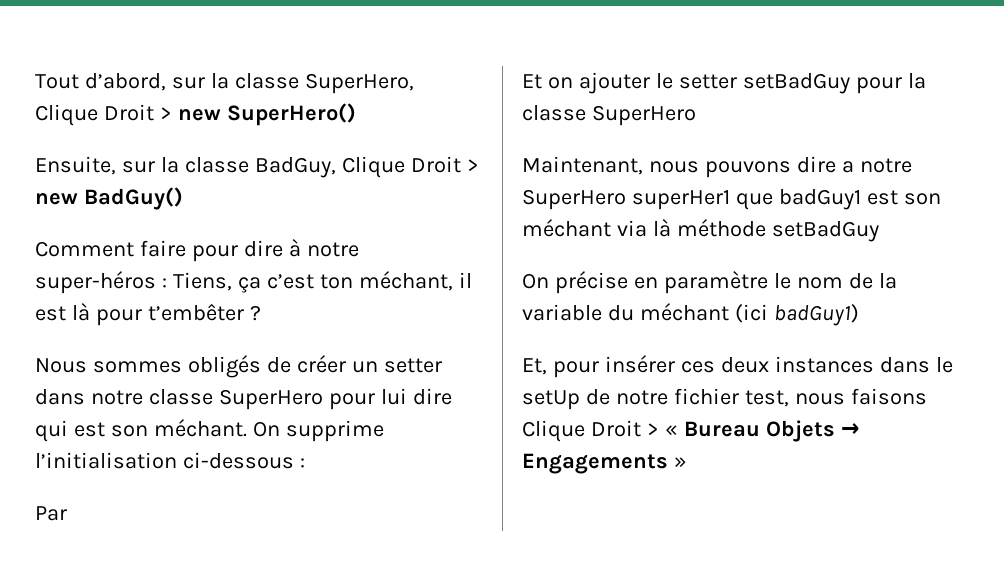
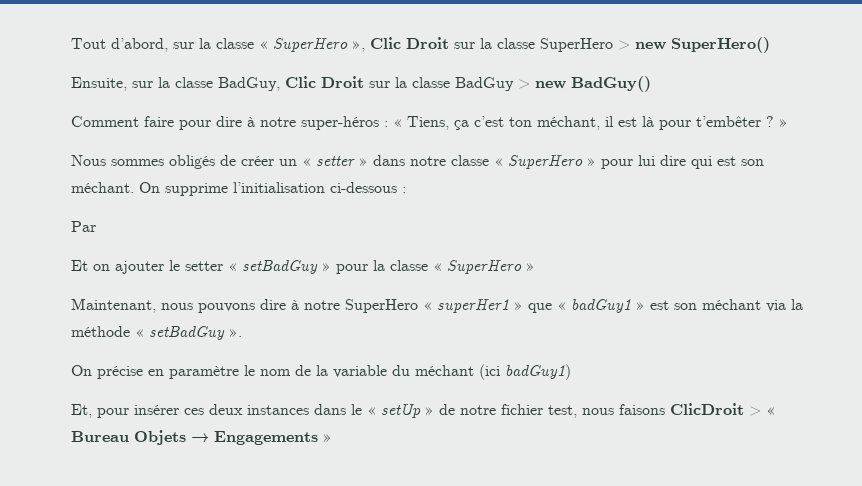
[304,73,414,94] [35,104,154,126] SuperHero, Clique Droit -> [259,37,613,52] « SuperHero », Clic Droit sur la classe SuperHero
[341,156,461,178] Clique Droit -> [285,76,514,91] Clic Droit sur la classe BadGuy
(167, 283) none -> [393,119,402,127] «
(261, 313) none -> [779,119,788,127] »
[383,358,442,373] [35,389,323,410] setter dans notre classe SuperHero -> [302,155,596,169] « setter » dans notre classe « SuperHero »
[742,73,850,94] setBadGuy -> [228,260,331,274] « setBadGuy »
[591,105,696,126] SuperHero -> [433,260,535,274] « SuperHero »
[841,161,854,173] a -> [291,300,299,310] à
[631,189,861,210] superHer1 que badGuy1 -> [423,299,645,313] « superHer1 » que « badGuy1 »
[652,219,879,242] là méthode setBadGuy -> [791,299,803,310] [71,326,242,340] la méthode « setBadGuy ».
[522,390,580,410] setUp -> [367,404,434,418] « setUp »
[522,420,641,442] Clique Droit -> [670,403,744,415] ClicDroit

